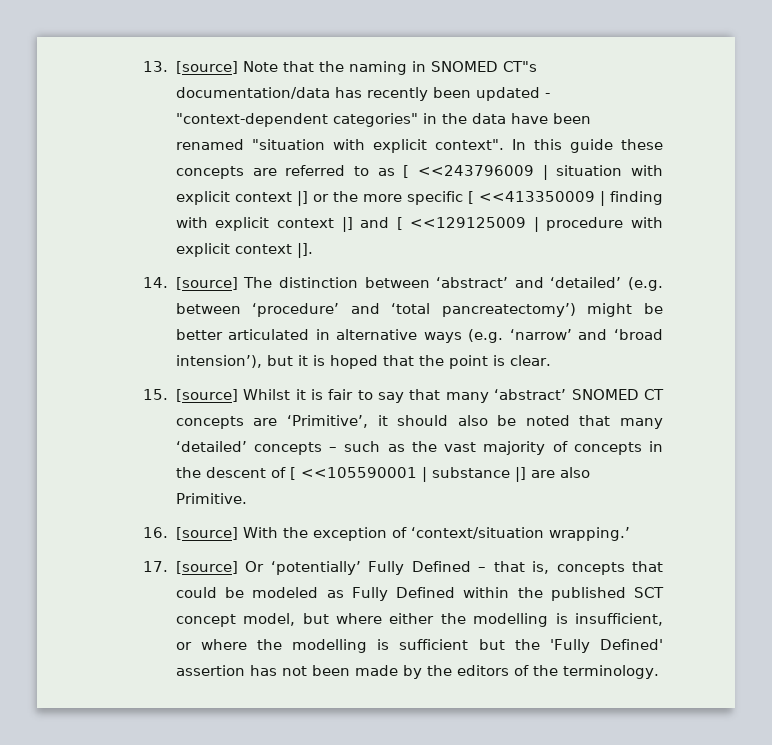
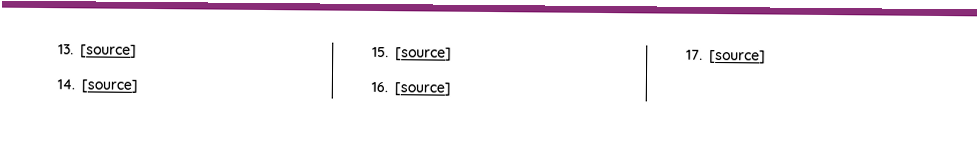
[242,61,537,75] [175,87,550,101] [175,113,591,127] [175,139,663,153] [175,165,664,180] [175,191,664,206] [175,217,663,232] [175,243,313,258] [143,277,663,291] [175,303,664,317] [175,329,663,343] [175,355,551,369] [143,389,664,403] [175,415,663,429] [175,441,664,455] [175,467,590,482] [175,493,247,504] [143,527,630,541] [143,561,664,575] [175,587,664,601] [175,613,663,627] [175,639,664,653] [175,665,659,679] Note that the naming in SNOMED CT"s documentation/data has recently been updated - "context-dependent categories" in the data have been renamed "situation with explicit context". In this guide these concepts are referred to as [ <<243796009 | situation with explicit context |] or the more specific [ <<413350009 | finding with explicit context |] and [ <<129125009 | procedure with explicit context |]. // 14. [source] The distinction between ‘abstract’ and ‘detailed’ (e.g. between ‘procedure’ and ‘total pancreatectomy’) might be better articulated in alternative ways (e.g. ‘narrow’ and ‘broad intension’), but it is hoped that the point is clear. // 15. [source] Whilst it is fair to say that many ‘abstract’ SNOMED CT concepts are ‘Primitive’, it should also be noted that many ‘detailed’ concepts – such as the vast majority of concepts in the descent of [ <<105590001 | substance |] are also Primitive. // 16. [source] With the exception of ‘context/situation wrapping.’ // 17. [source] Or ‘potentially’ Fully Defined – that is, concepts that could be modeled as Fully Defined within the published SCT concept model, but where either the modelling is insufficient, or where the modelling is sufficient but the 'Fully Defined' assertion has not been made by the editors of the terminology. -> [57,79,139,93] [372,46,453,61] [371,81,452,96] [686,49,767,64] // 14. [source] // 15. [source] // 16. [source] // 17. [source]

